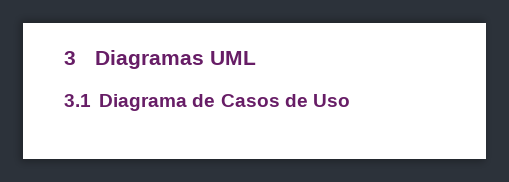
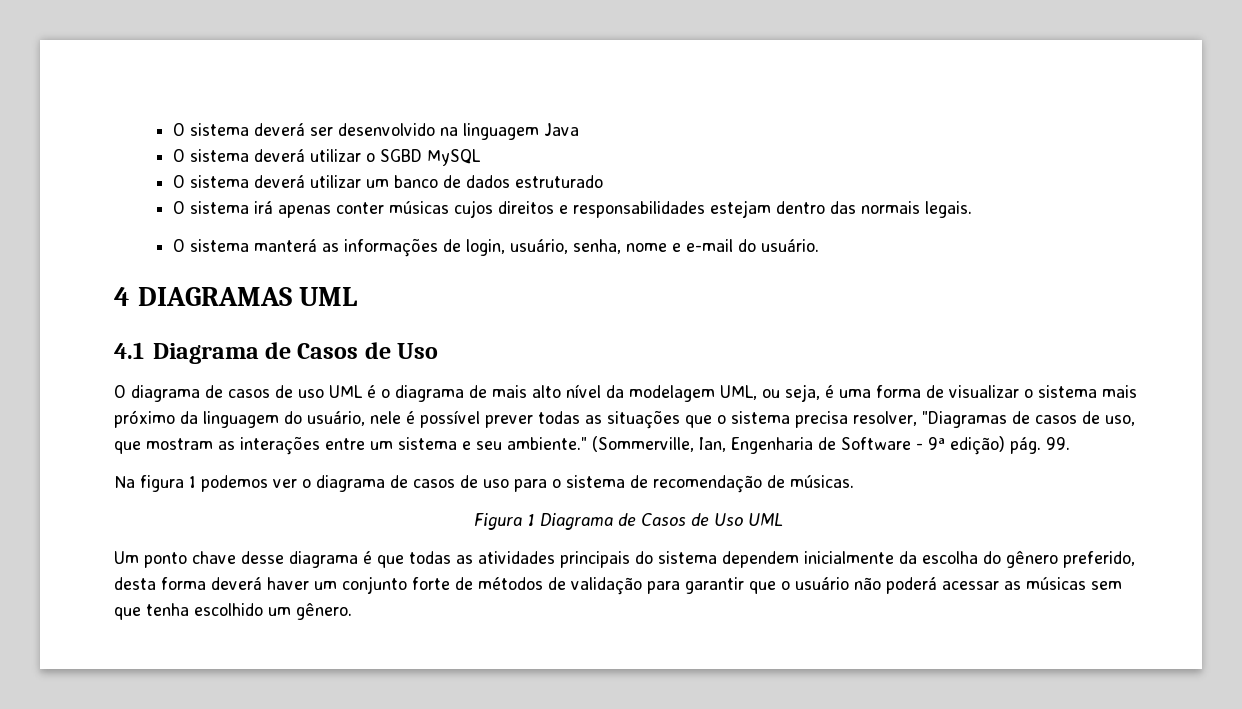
[64,50,256,69] [64,94,350,111] 3 Diagramas UML // 3.1 Diagrama de Casos de Uso -> [172,123,579,140] [172,149,481,166] [172,175,603,188] [172,200,972,218] [172,238,819,257] [114,287,358,306] [114,342,439,364] [114,384,1137,402] [114,410,1135,429] [114,436,1070,455] [114,475,854,493] [473,513,783,530] [114,551,1135,568] [114,576,1122,595] [114,603,352,620] O sistema deverá ser desenvolvido na linguagem Java // O sistema deverá utilizar o SGBD MySQL // O sistema deverá utilizar um banco de dados estruturado // O sistema irá apenas conter músicas cujos direitos e responsabilidades estejam dentro das normais legais. // O sistema manterá as informações de login, usuário, senha, nome e e-mail do usuário. // 4 DIAGRAMAS UML // 4.1 Diagrama de Casos de Uso // O diagrama de casos de uso UML é o diagrama de mais alto nível da modelagem UML, ou seja, é uma forma de visualizar o sistema mais próximo da linguagem do usuário, nele é possível prever todas as situações que o sistema precisa resolver, "Diagramas de casos de uso, que mostram as interações entre um sistema e seu ambiente." (Sommerville, Ian, Engenharia de Software - 9ª edição) pág. 99. // Na figura 1 podemos ver o diagrama de casos de uso para o sistema de recomendação de músicas. // Figura 1 Diagrama de Casos de Uso UML // Um ponto chave desse diagrama é que todas as atividades principais do sistema dependem inicialmente da escolha do gênero preferido, desta forma deverá haver um conjunto forte de métodos de validação para garantir que o usuário não poderá acessar as músicas sem que tenha escolhido um gênero.

